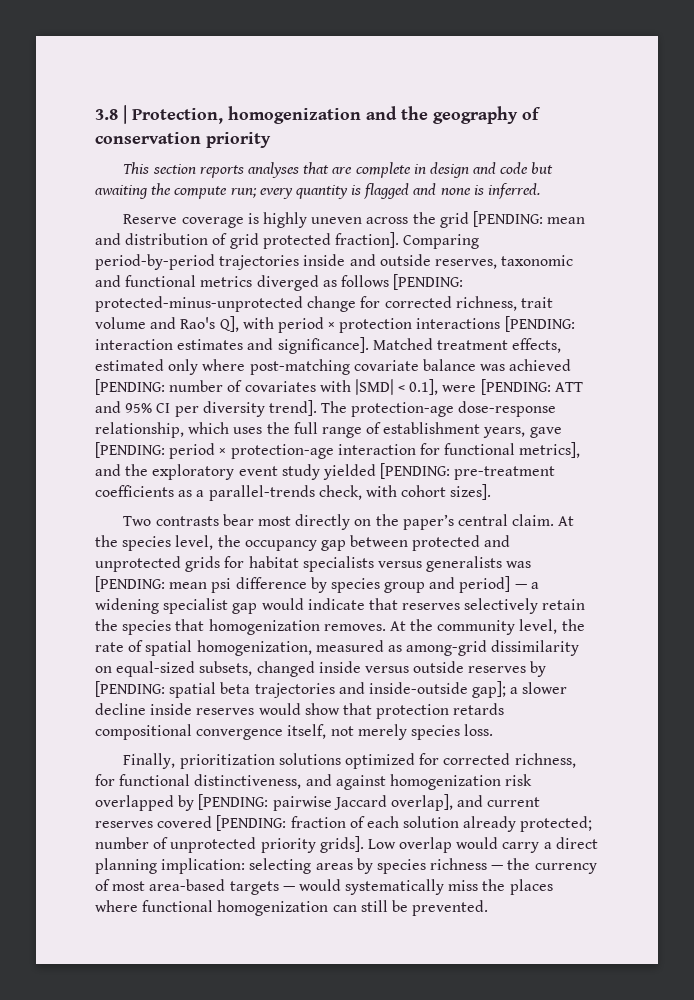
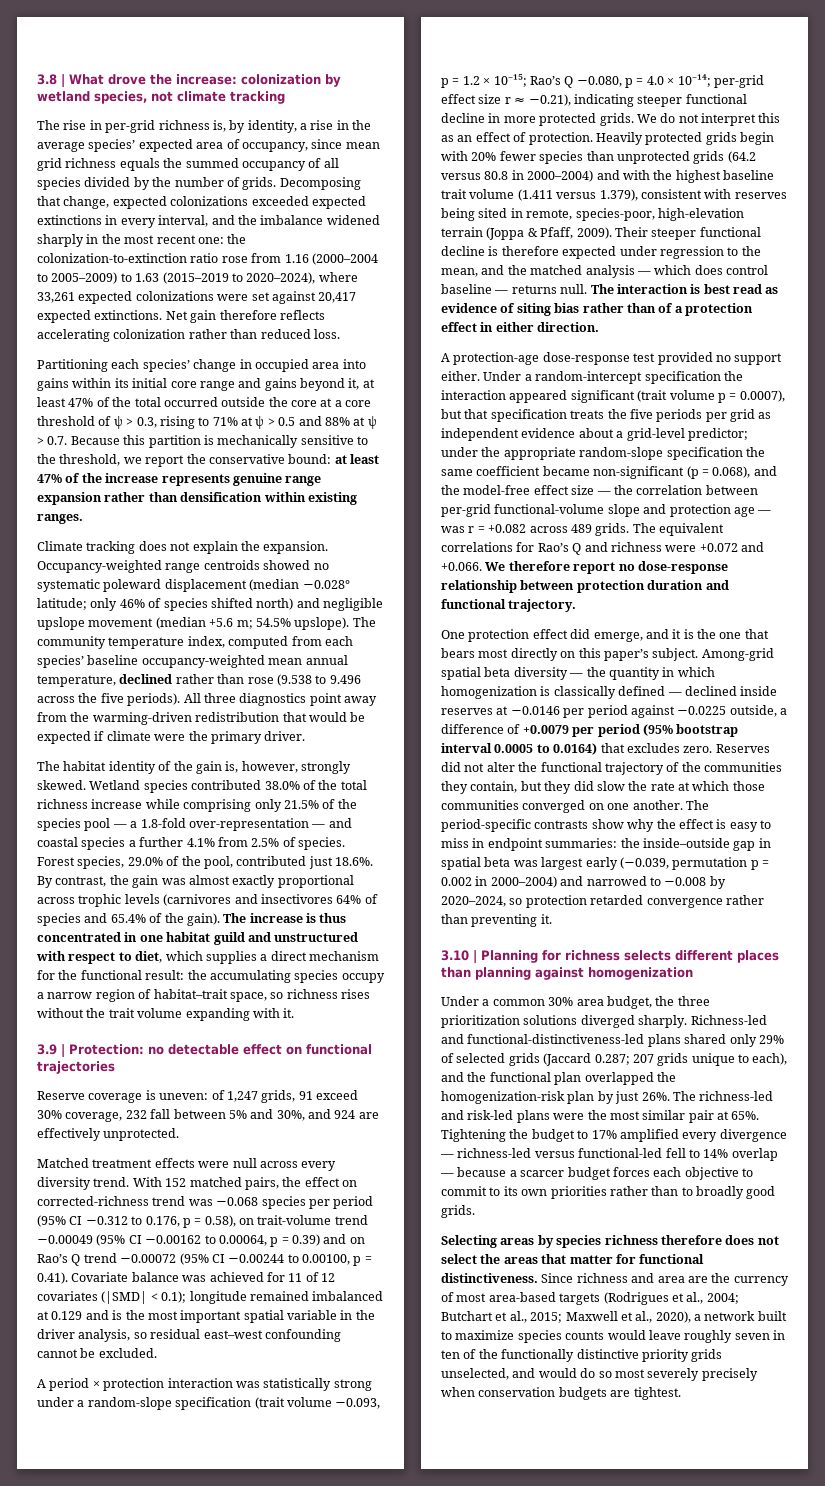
[132,106,541,124] [95,132,271,148] [123,162,554,178] [95,183,541,199] [123,211,586,228] [95,232,480,249] [95,254,574,270] [95,274,464,291] [95,296,553,312] [95,316,575,333] [95,337,562,354] [95,359,572,375] [95,379,583,395] [95,400,557,417] [95,422,562,438] [95,442,581,459] [95,463,556,480] [95,484,492,501] [123,514,575,530] [95,535,511,551] [95,556,532,572] [95,576,539,593] [95,598,586,614] [95,619,585,635] [95,640,580,656] [95,661,547,677] [95,681,568,698] [95,703,505,719] [95,724,494,740] [123,753,576,769] [95,774,533,790] [95,794,541,811] [95,815,593,832] [95,836,598,853] [95,858,504,874] Protection, homogenization and the geography of conservation priority // This section reports analyses that are complete in design and code but awaiting the compute run; every quantity is flagged and none is inferred. // Reserve coverage is highly uneven across the grid [PENDING: mean and distribution of grid protected fraction]. Comparing period-by-period trajectories inside and outside reserves, taxonomic and functional metrics diverged as follows [PENDING: protected-minus-unprotected change for corrected richness, trait volume and Rao's Q], with period × protection interactions [PENDING: interaction estimates and significance]. Matched treatment effects, estimated only where post-matching covariate balance was achieved [PENDING: number of covariates with |SMD| < 0.1], were [PENDING: ATT and 95% CI per diversity trend]. The protection-age dose-response relationship, which uses the full range of establishment years, gave [PENDING: period × protection-age interaction for functional metrics], and the exploratory event study yielded [PENDING: pre-treatment coefficients as a parallel-trends check, with cohort sizes]. // Two contrasts bear most directly on the paper’s central claim. At the species level, the occupancy gap between protected and unprotected grids for habitat specialists versus generalists was [PENDING: mean psi difference by species group and period] — a widening specialist gap would indicate that reserves selectively retain the species that homogenization removes. At the community level, the rate of spatial homogenization, measured as among-grid dissimilarity on equal-sized subsets, changed inside versus outside reserves by [PENDING: spatial beta trajectories and inside-outside gap]; a slower decline inside reserves would show that protection retards compositional convergence itself, not merely species loss. // Finally, prioritization solutions optimized for corrected richness, for functional distinctiveness, and against homogenization risk overlapped by [PENDING: pairwise Jaccard overlap], and current reserves covered [PENDING: fraction of each solution already protected; number of unprotected priority grids]. Low overlap would carry a direct planning implication: selecting areas by species richness — -> [69,74,341,87] [37,91,285,104] [37,120,372,133] [37,139,380,152] [37,158,339,171] [37,177,361,190] [37,196,366,209] [37,215,380,228] [37,234,247,247] [37,253,378,265] [37,272,358,284] [37,291,357,304] [37,310,325,323] [37,329,340,342] [37,359,366,372] [37,378,375,391] [37,397,372,407] [37,416,377,429] [37,435,368,448] [37,454,379,467] [37,473,322,486] [37,492,357,505] [37,514,83,524] [37,541,329,554] [37,560,329,573] [37,579,350,592] [37,598,383,611] [37,617,376,630] [37,636,353,649] [37,655,348,668] [37,674,361,687] [37,693,377,706] [37,712,366,725] [37,731,306,744] [37,761,351,774] [37,780,367,793] [37,799,357,812] [37,818,352,831] [37,837,345,850] [37,856,373,869] [37,875,354,888] [37,894,378,907] [37,913,347,926] [37,932,359,945] [36,951,379,964] [37,970,385,983] [37,989,370,1002] [37,1008,295,1021] [37,1044,372,1058] [37,1061,115,1074] [37,1090,358,1103] [37,1109,379,1122] [37,1128,180,1141] [37,1158,337,1171] [37,1177,357,1190] [37,1196,374,1209] [37,1215,368,1228] [37,1234,365,1247] [37,1253,372,1266] [37,1272,335,1284] [37,1291,384,1304] [37,1310,375,1323] [37,1329,341,1342] [37,1348,157,1358] [37,1378,372,1391] [37,1397,381,1410] [441,74,764,88] [441,94,747,107] [441,113,781,126] [441,132,774,145] [441,151,756,164] [441,170,774,183] [441,189,787,201] [441,208,744,221] [441,227,761,240] [441,246,761,259] [441,265,768,278] [441,284,779,294] [441,303,753,316] [441,322,600,332] [441,352,783,365] [441,371,743,384] [441,390,785,403] [441,409,772,422] [441,428,748,441] [441,447,765,460] [441,466,777,479] [441,485,758,495] [441,504,772,517] [441,523,724,536] [441,542,764,555] [441,561,728,574] [441,580,729,593] [441,599,577,612] [441,629,769,642] [441,648,774,661] [441,667,715,680] [441,686,778,699] [441,705,787,718] [441,724,739,737] [441,743,770,755] [441,762,782,775] [441,781,765,794] [441,800,709,813] [441,819,771,832] [441,838,771,851] [441,857,769,870] [441,876,726,889] [441,895,764,908] [441,914,552,927] [441,950,779,964] [441,967,693,980] [441,996,710,1009] [441,1015,767,1028] [441,1034,784,1047] [441,1053,788,1066] [441,1072,676,1085] [441,1091,774,1104] [441,1110,760,1123] [441,1129,787,1142] [440,1148,778,1161] [440,1167,753,1180] [441,1186,776,1199] [441,1205,475,1218] [441,1235,779,1248] [441,1254,705,1264] [441,1273,708,1283] What drove the increase: colonization by wetland species, not climate tracking // The rise in per-grid richness is, by identity, a rise in the average species’ expected area of occupancy, since mean grid richness equals the summed occupancy of all species divided by the number of grids. Decomposing that change, expected colonizations exceeded expected extinctions in every interval, and the imbalance widened sharply in the most recent one: the colonization-to-extinction ratio rose from 1.16 (2000–2004 to 2005–2009) to 1.63 (2015–2019 to 2020–2024), where 33,261 expected colonizations were set against 20,417 expected extinctions. Net gain therefore reflects accelerating colonization rather than reduced loss. // Partitioning each species’ change in occupied area into gains within its initial core range and gains beyond it, at least 47% of the total occurred outside the core at a core threshold of ψ > 0.3, rising to 71% at ψ > 0.5 and 88% at ψ > 0.7. Because this partition is mechanically sensitive to the threshold, we report the conservative bound: at least 47% of the increase represents genuine range expansion rather than densification within existing ranges. // Climate tracking does not explain the expansion. Occupancy-weighted range centroids showed no systematic poleward displacement (median −0.028° latitude; only 46% of species shifted north) and negligible upslope movement (median +5.6 m; 54.5% upslope). The community temperature index, computed from each species’ baseline occupancy-weighted mean annual temperature, declined rather than rose (9.538 to 9.496 across the five periods). All three diagnostics point away from the warming-driven redistribution that would be expected if climate were the primary driver. // The habitat identity of the gain is, however, strongly skewed. Wetland species contributed 38.0% of the total richness increase while comprising only 21.5% of the species pool — a 1.8-fold over-representation — and coastal species a further 4.1% from 2.5% of species. Forest species, 29.0% of the pool, contributed just 18.6%. By contrast, the gain was almost exactly proportional across trophic levels (carnivores and insectivores 64% of species and 65.4% of the gain). The increase is thus concentrated in one habitat guild and unstructured with respect to diet, which supplies a direct mechanism for the functional result: the accumulating species occupy a narrow region of habitat–trait space, so richness rises without the trait volume expanding with it. // 3.9 | Protection: no detectable effect on functional trajectories // Reserve coverage is uneven: of 1,247 grids, 91 exceed 30% coverage, 232 fall between 5% and 30%, and 924 are effectively unprotected. // Matched treatment effects were null across every diversity trend. With 152 matched pairs, the effect on corrected-richness trend was −0.068 species per period (95% CI −0.312 to 0.176, p = 0.58), on trait-volume trend −0.00049 (95% CI −0.00162 to 0.00064, p = 0.39) and on Rao’s Q trend −0.00072 (95% CI −0.00244 to 0.00100, p = 0.41). Covariate balance was achieved for 11 of 12 covariates (|SMD| < 0.1); longitude remained imbalanced at 0.129 and is the most important spatial variable in the driver analysis, so residual east–west confounding cannot be excluded. // A period × protection interaction was statistically strong under a random-slope specification (trait volume −0.093, p = 1.2 × 10⁻¹⁵; Rao’s Q −0.080, p = 4.0 × 10⁻¹⁴; per-grid effect size r ≈ −0.21), indicating steeper functional decline in more protected grids. We do not interpret this as an effect of protection. Heavily protected grids begin with 20% fewer species than unprotected grids (64.2 versus 80.8 in 2000–2004) and with the highest baseline trait volume (1.411 versus 1.379), consistent with reserves being sited in remote, species-poor, high-elevation terrain (Joppa & Pfaff, 2009). Their steeper functional decline is therefore expected under regression to the mean, and the matched analysis — which does control baseline — returns null. The interaction is best read as evidence of siting bias rather than of a protection effect in either direction. // A protection-age dose-response test provided no support either. Under a random-intercept specification the interaction appeared significant (trait volume p = 0.0007), but that specification treats the five periods per grid as independent evidence about a grid-level predictor; under the appropriate random-slope specification the same coefficient became non-significant (p = 0.068), and the model-free effect size — the correlation between per-grid functional-volume slope and protection age — was r = +0.082 across 489 grids. The equivalent correlations for Rao’s Q and richness were +0.072 and +0.066. We therefore report no dose-response relationship between protection duration and functional trajectory. // One protection effect did emerge, and it is the one that bears most directly on this paper’s subject. Among-grid spatial beta diversity — the quantity in which homogenization is classically defined — declined inside reserves at −0.0146 per period against −0.0225 outside, a difference of +0.0079 per period (95% bootstrap interval 0.0005 to 0.0164) that excludes zero. Reserves did not alter the functional trajectory of the communities they contain, but they did slow the rate at which those communities converged on one another. The period-specific contrasts show why the effect is easy to miss in endpoint summaries: the inside–outside gap in spatial beta was largest early (−0.039, permutation p = 0.002 in 2000–2004) and narrowed to −0.008 by 2020–2024, so protection retarded convergence rather than preventing it. // 3.10 | Planning for richness selects different places than planning against homogenization // Under a common 30% area budget, the three prioritization solutions diverged sharply. Richness-led and functional-distinctiveness-led plans shared only 29% of selected grids (Jaccard 0.287; 207 grids unique to each), and the functional plan overlapped the homogenization-risk plan by just 26%. The richness-led and risk-led plans were the most similar pair at 65%. Tightening the budget to 17% amplified every divergence — richness-led versus functional-led fell to 14% overlap — because a scarcer budget forces each objective to commit to its own priorities rather than to broadly good grids. // Selecting areas by species richness therefore does not select the areas that matter for functional distinctiveness. Since richness and area are
[282,879,553,895] [95,900,489,916] — would systematically miss the places where functional homogenization can still be prevented. -> [603,1292,739,1305] [441,1311,787,1323] [441,1330,785,1343] [441,1349,723,1362] [441,1368,758,1381] [441,1387,681,1400] (Rodrigues et al., 2004; Butchart et al., 2015; Maxwell et al., 2020), a network built to maximize species counts would leave roughly seven in ten of the functionally distinctive priority grids unselected, and would do so most severely precisely when conservation budgets are tightest.

